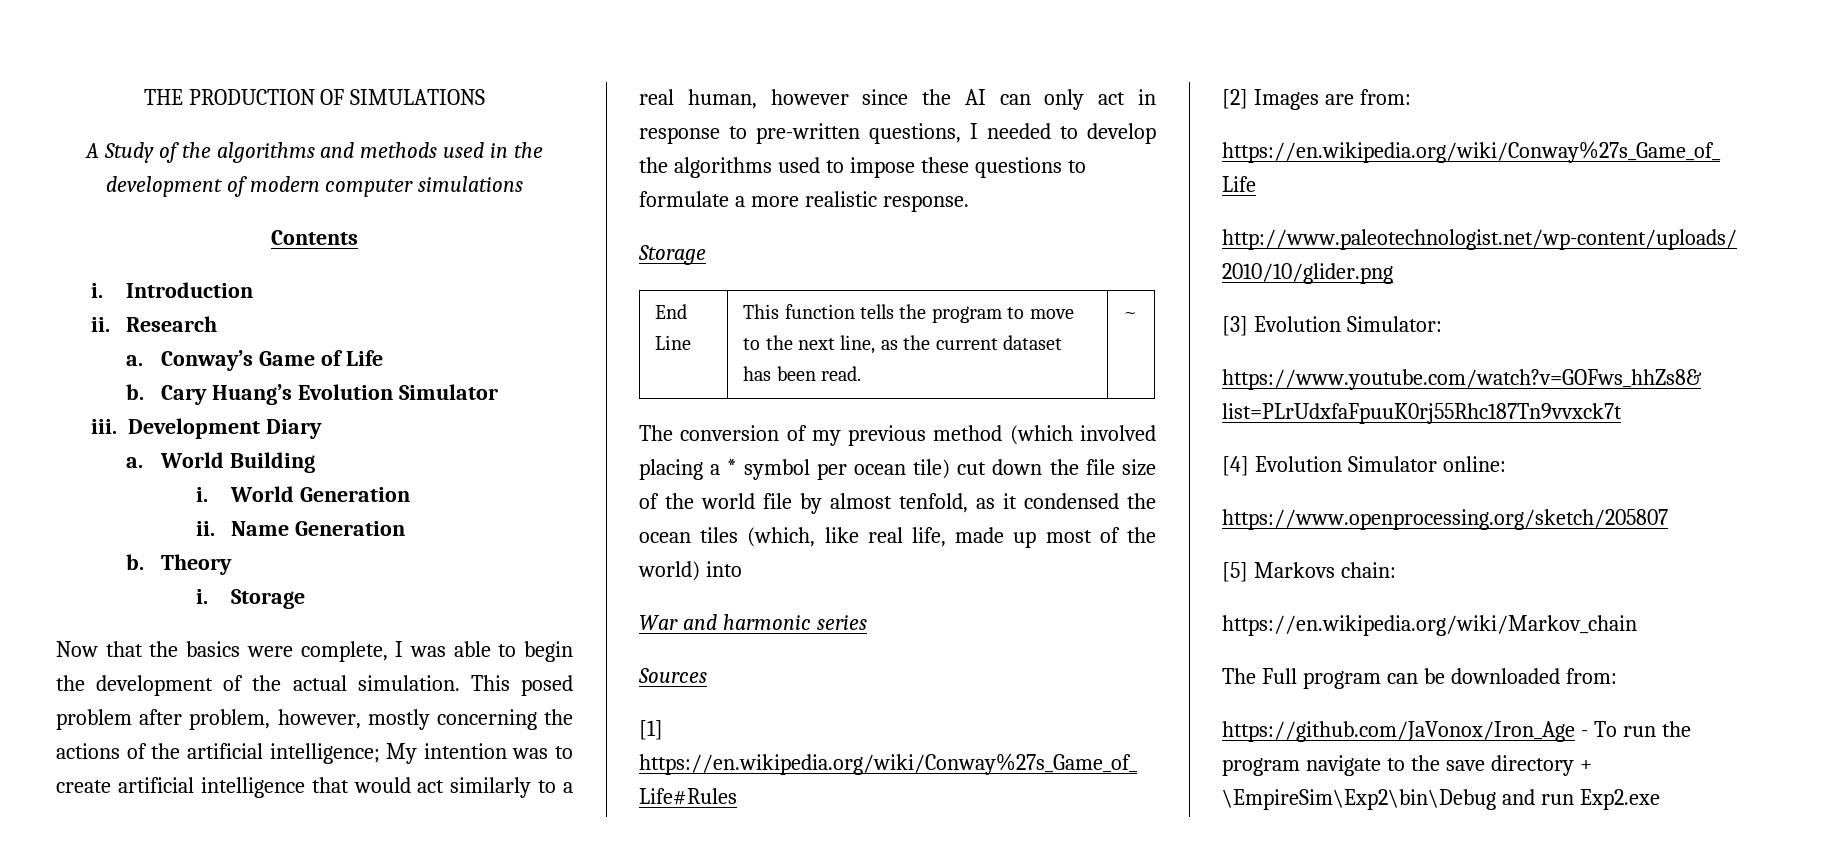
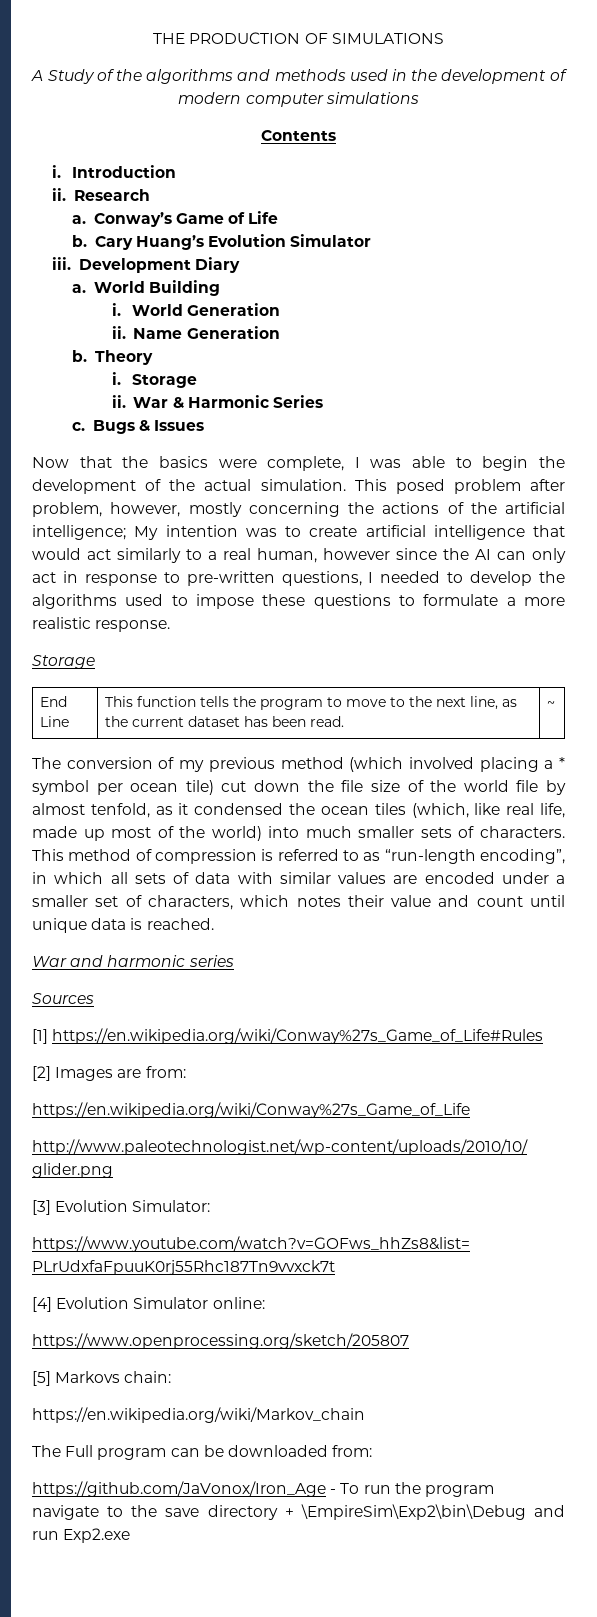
(306, 599) none -> [111,395,324,408] [71,420,204,434] // ii. War & Harmonic Series // c. Bugs & Issues
(742, 569) none -> [305,826,565,838] [32,849,565,864] [32,872,565,884] [32,895,565,910] [32,918,214,933] much smaller sets of characters. This method of compression is referred to as “run-length encoding”, in which all sets of data with similar values are encoded under a smaller set of characters, which notes their value and count until unique data is reached.

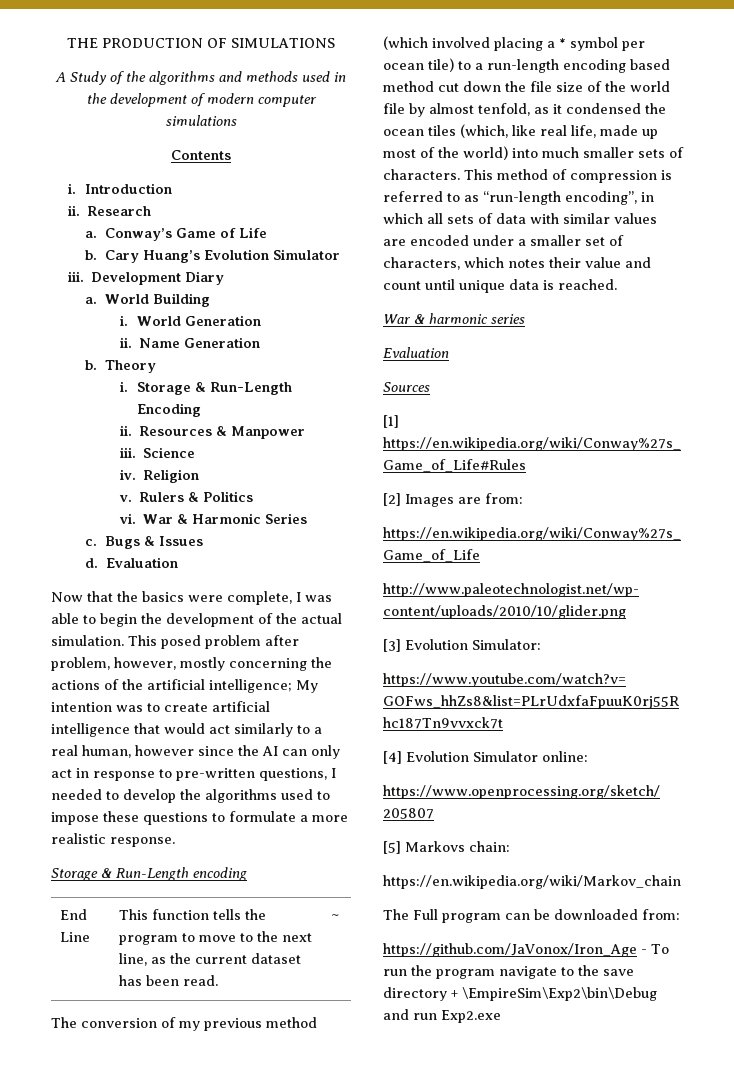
[111,395,126,408] // ii. -> [194,382,292,395] [136,403,201,417] [119,425,305,439] [119,447,195,458] [119,469,199,483] [118,491,253,502] [118,513,136,524] & Run-Length Encoding // ii. Resources & Manpower // iii. Science // iv. Religion // v. Rulers & Politics // vi.
(204, 425) none -> [85,557,178,568] // d. Evaluation
(95, 662) none -> [101,867,247,881] & Run-Length encoding
(214, 787) none -> [458,59,670,73] [383,81,434,92] to a run-length encoding based method
[70,955,104,967] and -> [414,314,425,324] &
(234, 961) none -> [383,347,449,358] // Evaluation

